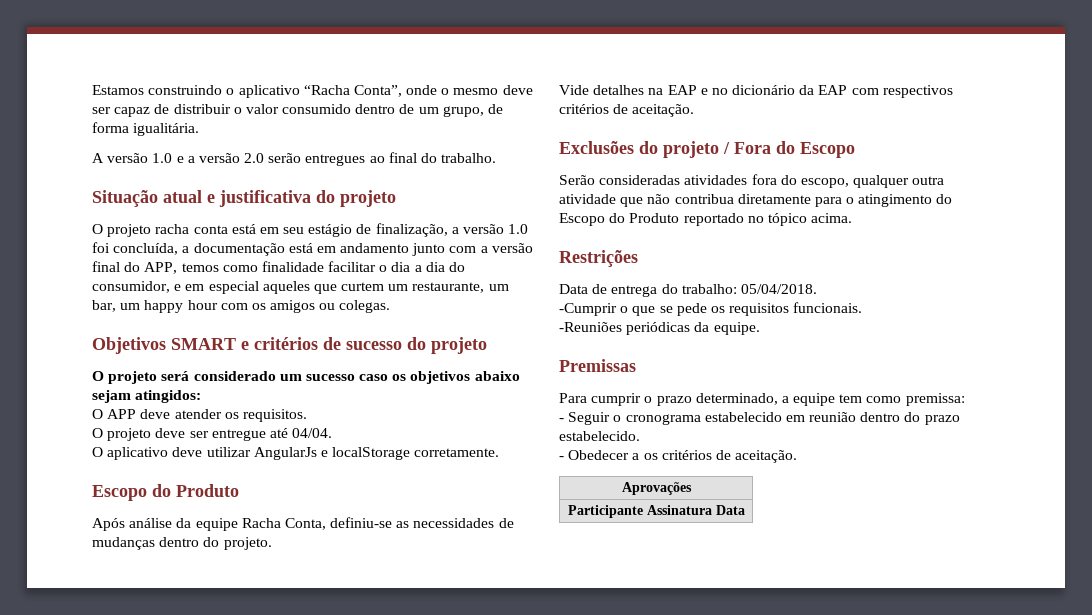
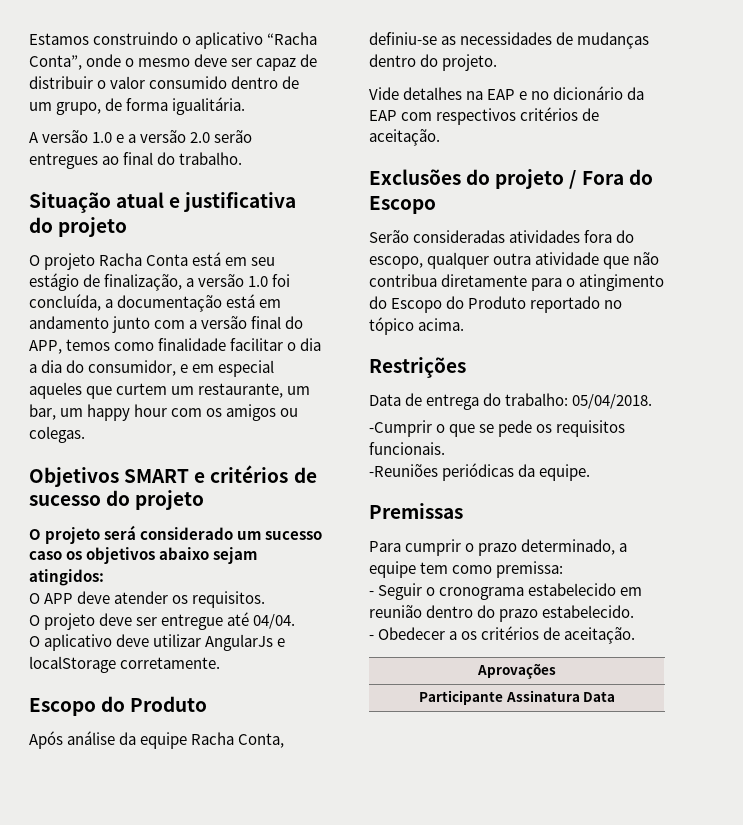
[155,224,228,234] racha conta -> [99,253,189,266] Racha Conta

